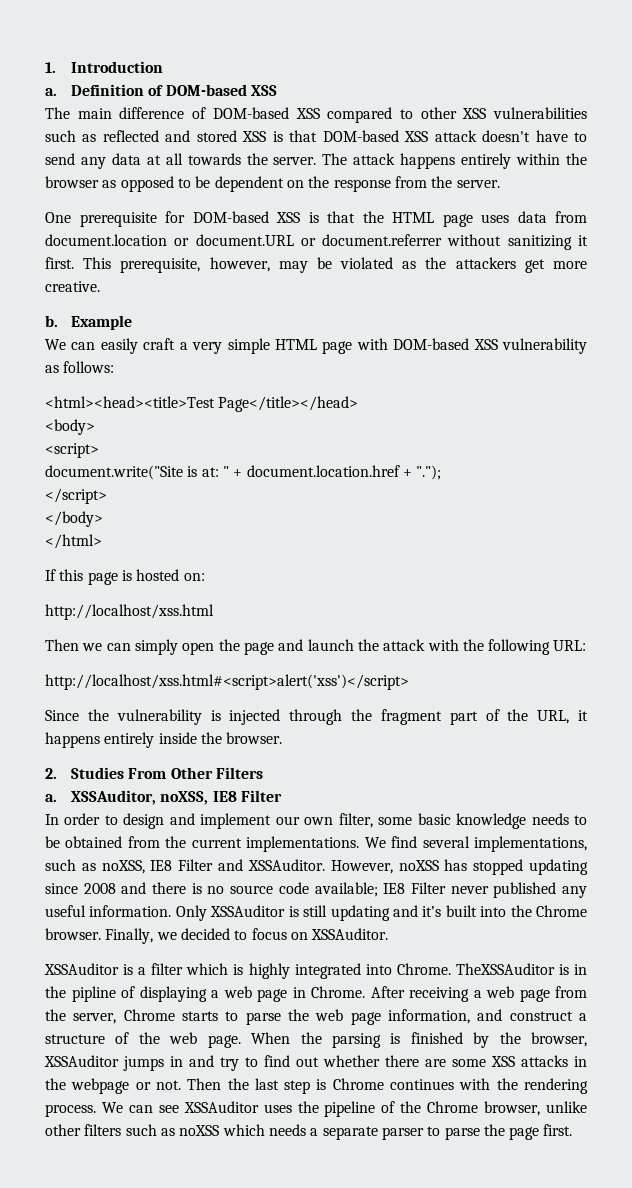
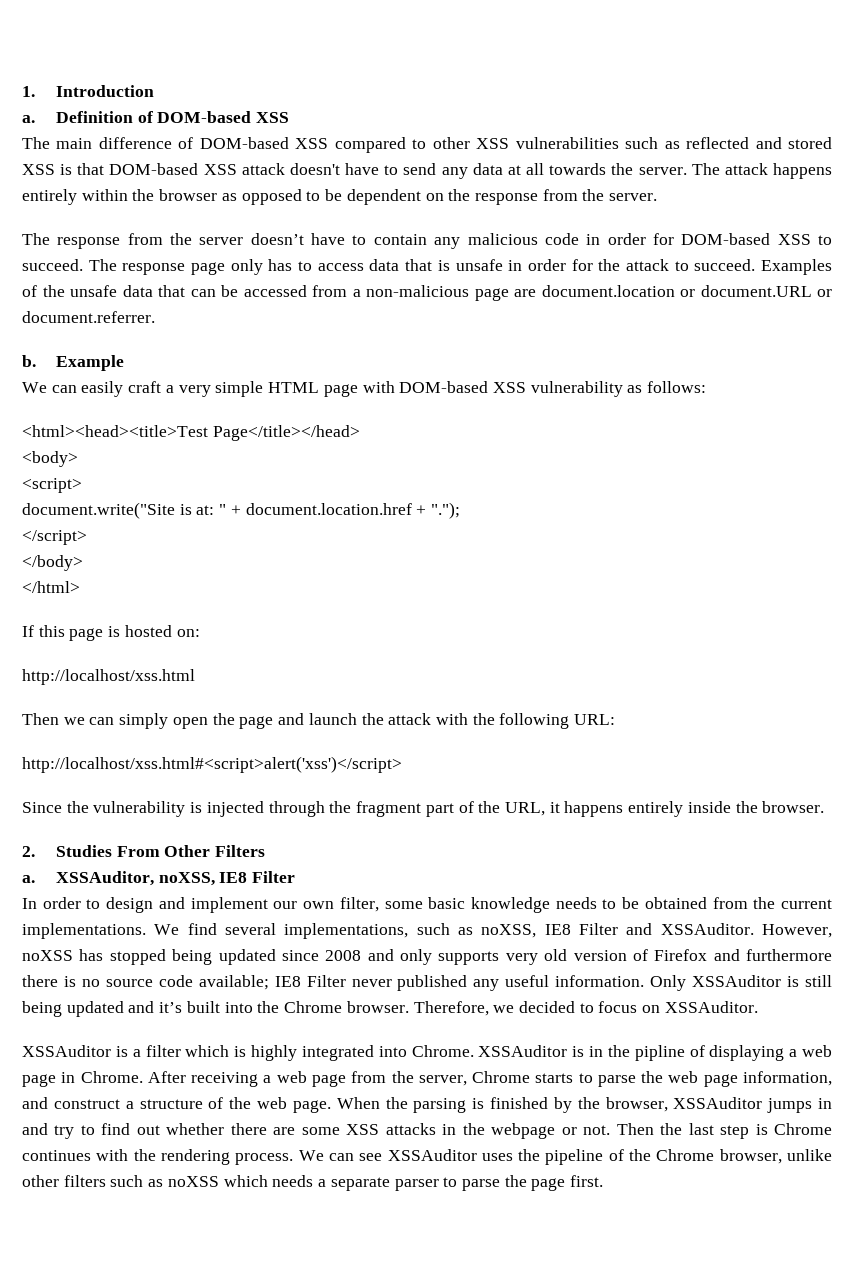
[45,211,587,227] [45,234,588,250] [45,257,587,273] [45,281,100,292] One prerequisite for DOM-based XSS is that the HTML page uses data from document.location or document.URL or document.referrer without sanitizing it first. This prerequisite, however, may be violated as the attackers get more creative. -> [22,233,833,249] [22,259,833,275] [22,285,832,301] [22,311,155,323] The response from the server doesn’t have to contain any malicious code in order for DOM-based XSS to succeed. The response page only has to access data that is unsafe in order for the attack to succeed. Examples of the unsafe data that can be accessed from a non-malicious page are document.location or document.URL or document.referrer.
[529,859,588,875] updating -> [172,949,276,965] being updated
(147, 888) none -> [400,949,832,965] only supports very old version of Firefox and furthermore
[330,905,390,921] updating -> [22,1001,124,1017] being updated
[105,928,154,944] Finally, -> [413,1001,489,1016] Therefore,
[455,963,555,975] TheXSSAuditor -> [478,1045,568,1057] XSSAuditor

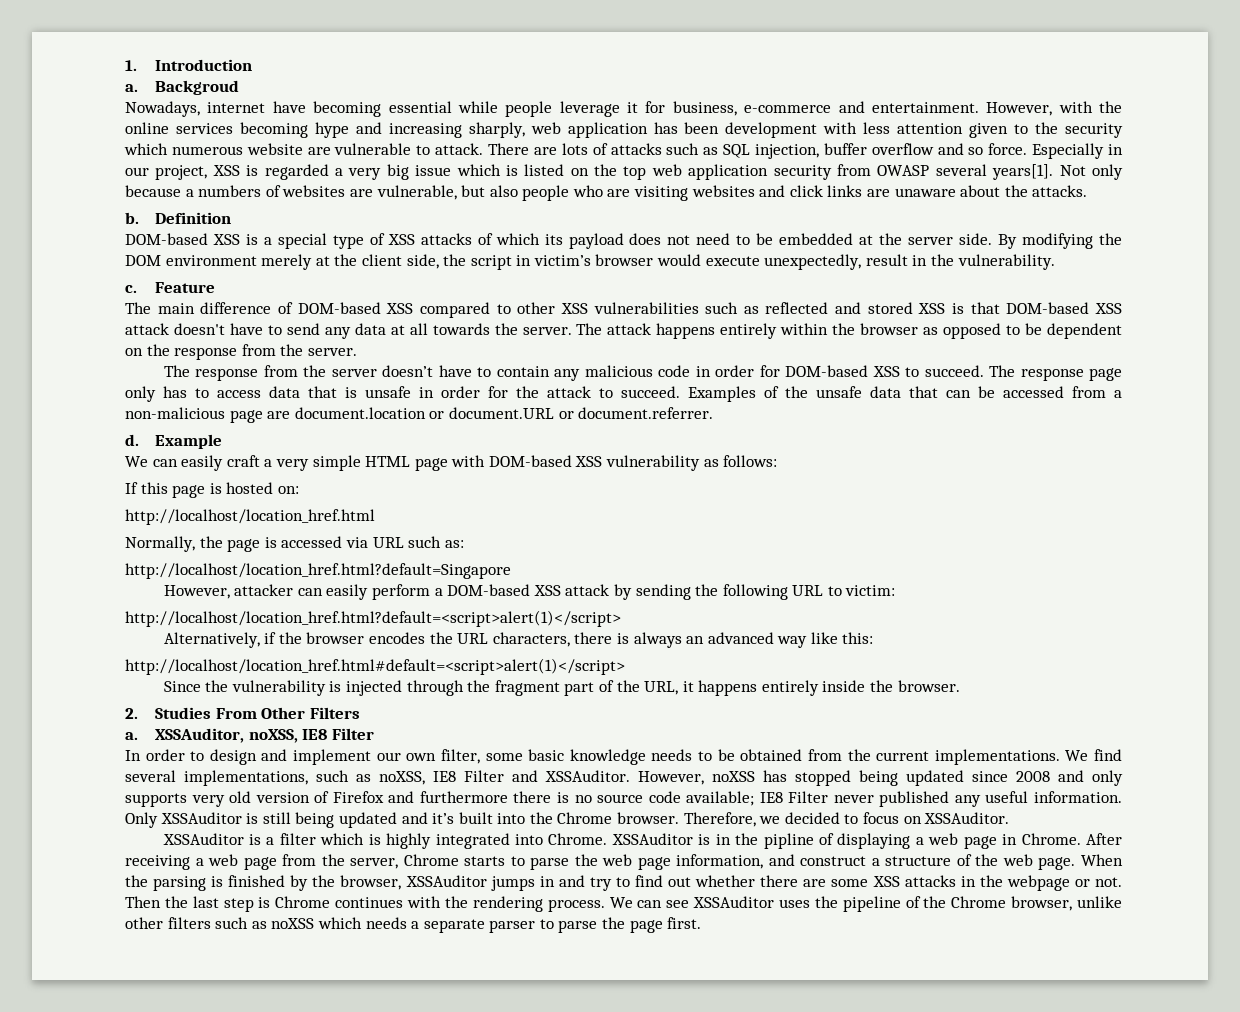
(35, 119) none -> [155,80,240,95] [125,101,1122,117] [125,122,1124,138] [124,143,1124,159] [125,164,1123,180] [125,185,1088,201] [125,212,139,224] Backgroud // Nowadays, internet have becoming essential while people leverage it for business, e-commerce and entertainment. However, with the online services becoming hype and increasing sharply, web application has been development with less attention given to the security which numerous website are vulnerable to attack. There are lots of attacks such as SQL injection, buffer overflow and so force. Especially in our project, XSS is regarded a very big issue which is listed on the top web application security from OWASP several years[1]. Not only because a numbers of websites are vulnerable, but also people who are visiting websites and click links are unaware about the attacks. // b.
[137,111,290,123] of DOM-based XSS -> [125,233,1123,249] [125,254,1055,270] [125,282,216,293] // DOM-based XSS is a special type of XSS attacks of which its payload does not need to be embedded at the server side. By modifying the DOM environment merely at the client side, the script in victim’s browser would execute unexpectedly, result in the vulnerability. // c. Feature
[22,355,36,367] b. -> [125,434,139,446] d.
[22,425,360,441] [22,451,78,467] [22,478,82,493] [22,502,461,519] [22,530,87,545] [22,555,83,571] [22,581,80,593] // <html><head><title>Test Page</title></head> // <body> // <script> // document.write("Site is at: " + document.location.href + "."); // </script> // </body> // </html> -> (778, 461) none
[22,669,195,685] [22,713,616,729] [22,756,402,773] http://localhost/xss.html // Then we can simply open the page and launch the attack with the following URL: // http://localhost/xss.html#<script>alert('xss')</script> -> [125,509,375,525] [125,536,464,552] [125,563,511,579] [163,584,896,600] [125,610,621,627] [163,632,874,648] [125,658,625,675] http://localhost/location_href.html // Normally, the page is accessed via URL such as: // http://localhost/location_href.html?default=Singapore // However, attacker can easily perform a DOM-based XSS attack by sending the following URL to victim: // http://localhost/location_href.html?default=<script>alert(1)</script> // Alternatively, if the browser encodes the URL characters, there is always an advanced way like this: // http://localhost/location_href.html#default=<script>alert(1)</script>

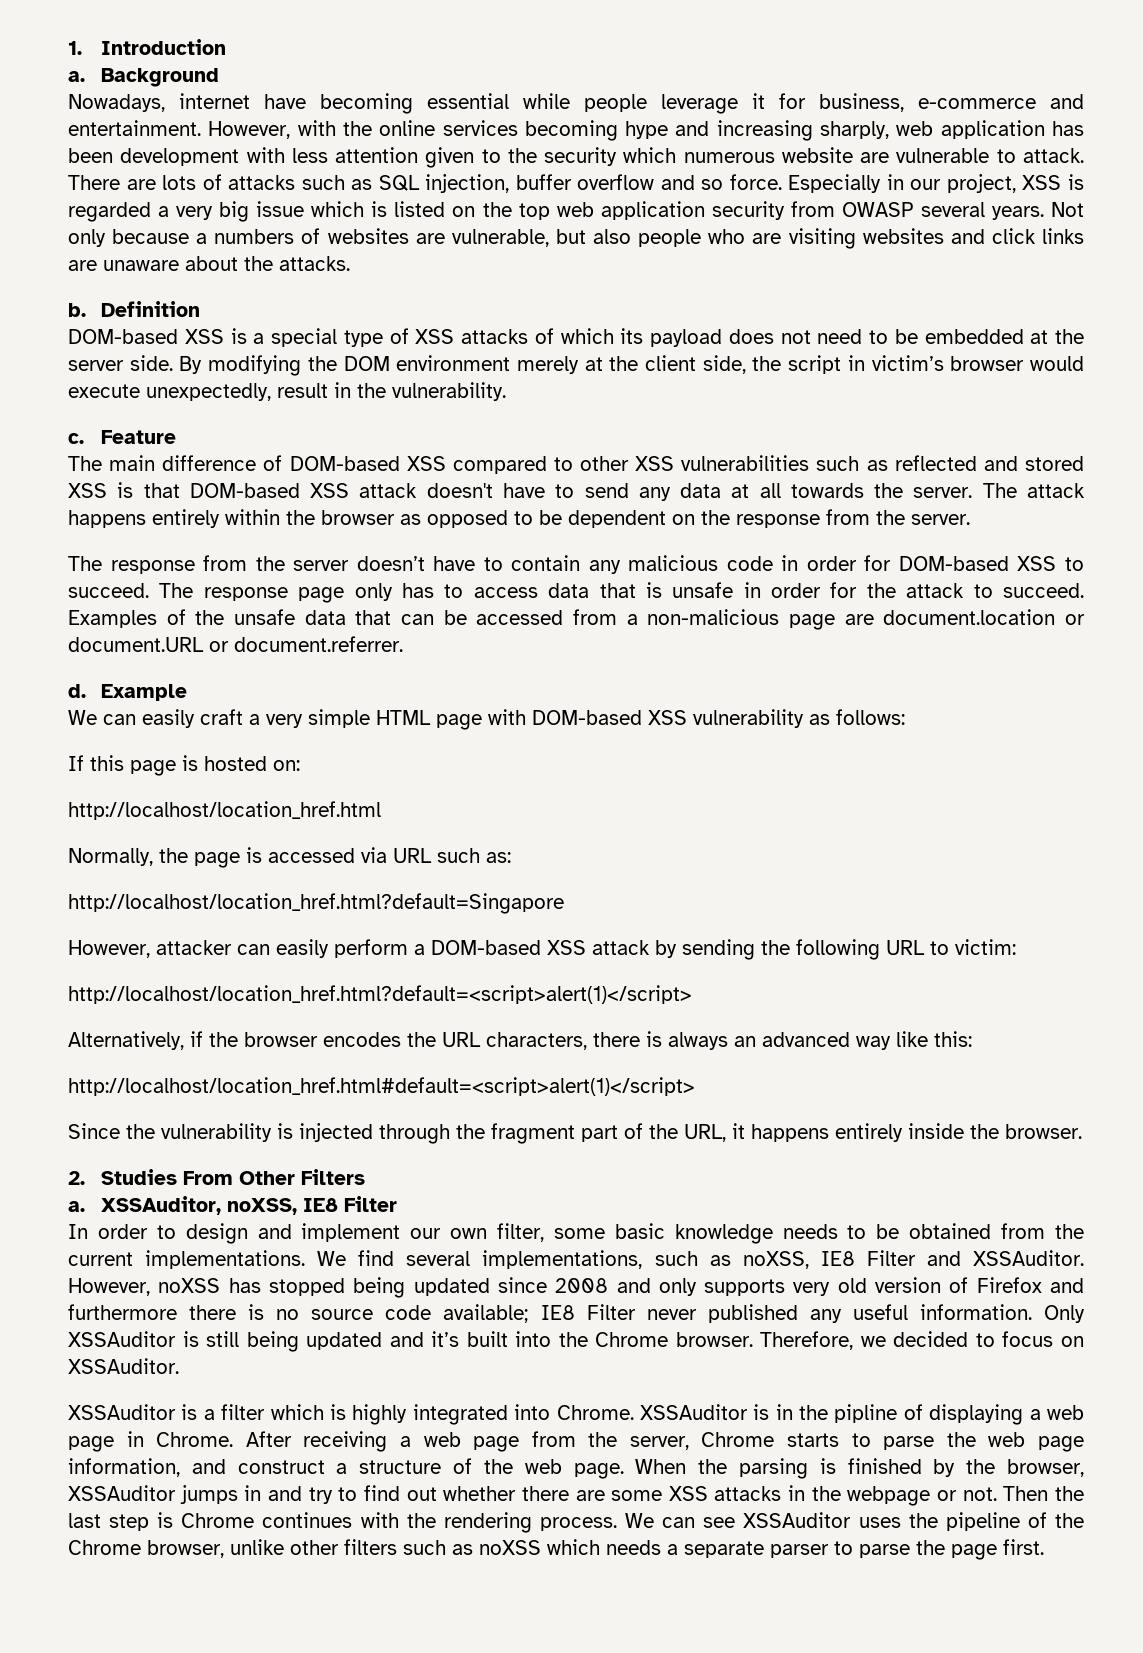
[155,80,240,95] Backgroud -> [100,68,219,87] Background
[992,164,1054,180] years[1]. -> [991,206,1044,220] years.

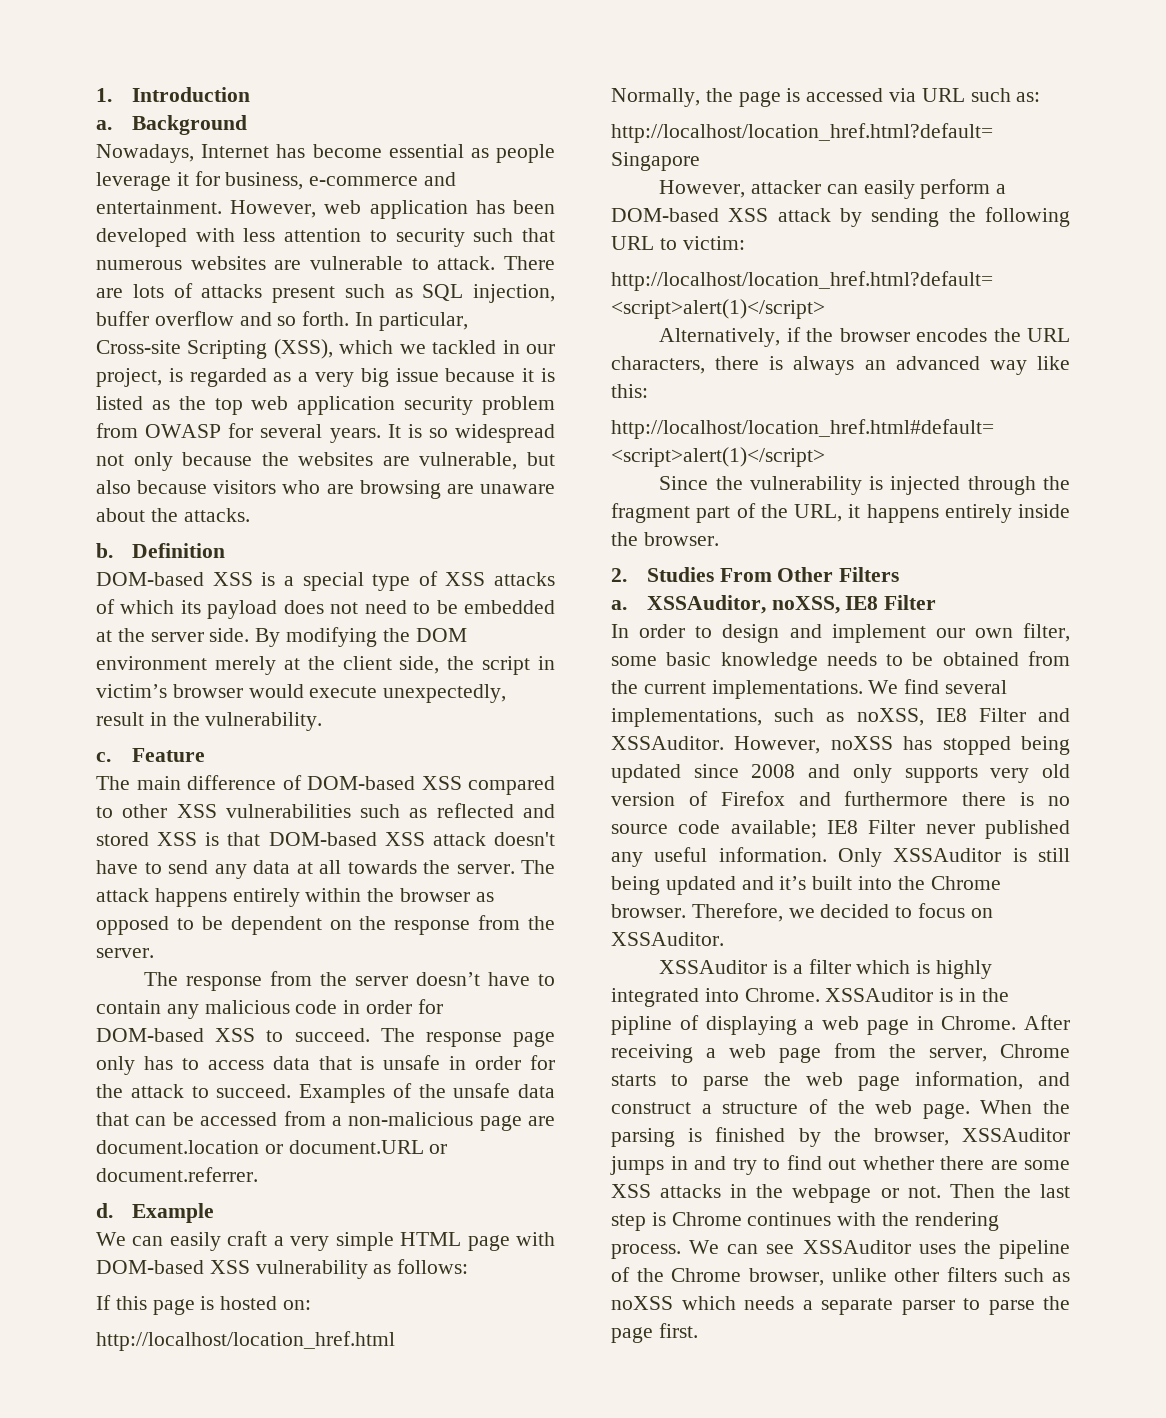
[179,93,570,114] internet have becoming essential while -> [201,144,489,158] Internet has become essential as
[297,120,890,141] with the online services becoming hype and increasing sharply, -> (317, 209) none
[120,148,240,166] development -> [96,228,187,247] developed
[425,147,853,168] given to the security which numerous website -> [369,228,555,247] [96,256,266,270] to security such that numerous websites
(296, 182) none -> [272,286,335,303] present
[729,174,882,193] force. Especially -> [302,311,468,331] [96,339,497,359] forth. In particular, Cross-site Scripting (XSS), which we tackled
[1022,175,1062,190] XSS -> (162, 377) none
(151, 212) none -> [273,372,292,382] as
[311,201,365,217] which -> [445,368,535,382] because it
[452,206,476,217] on -> [151,400,170,410] as
(785, 210) none -> [482,396,555,415] problem
(914, 209) none -> [228,423,254,438] for
[1050,202,1084,217] [68,228,321,247] Not only because a numbers of -> [387,424,555,443] [96,452,289,471] It is so widespread not only because the
[638,228,1084,249] people who are visiting websites and click links -> [137,480,441,499] because visitors who are browsing

